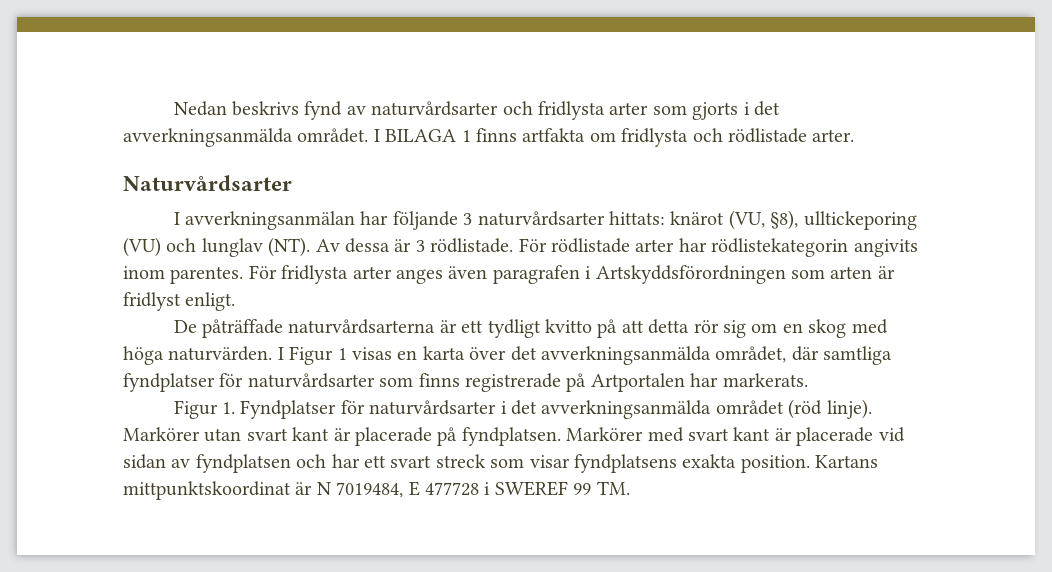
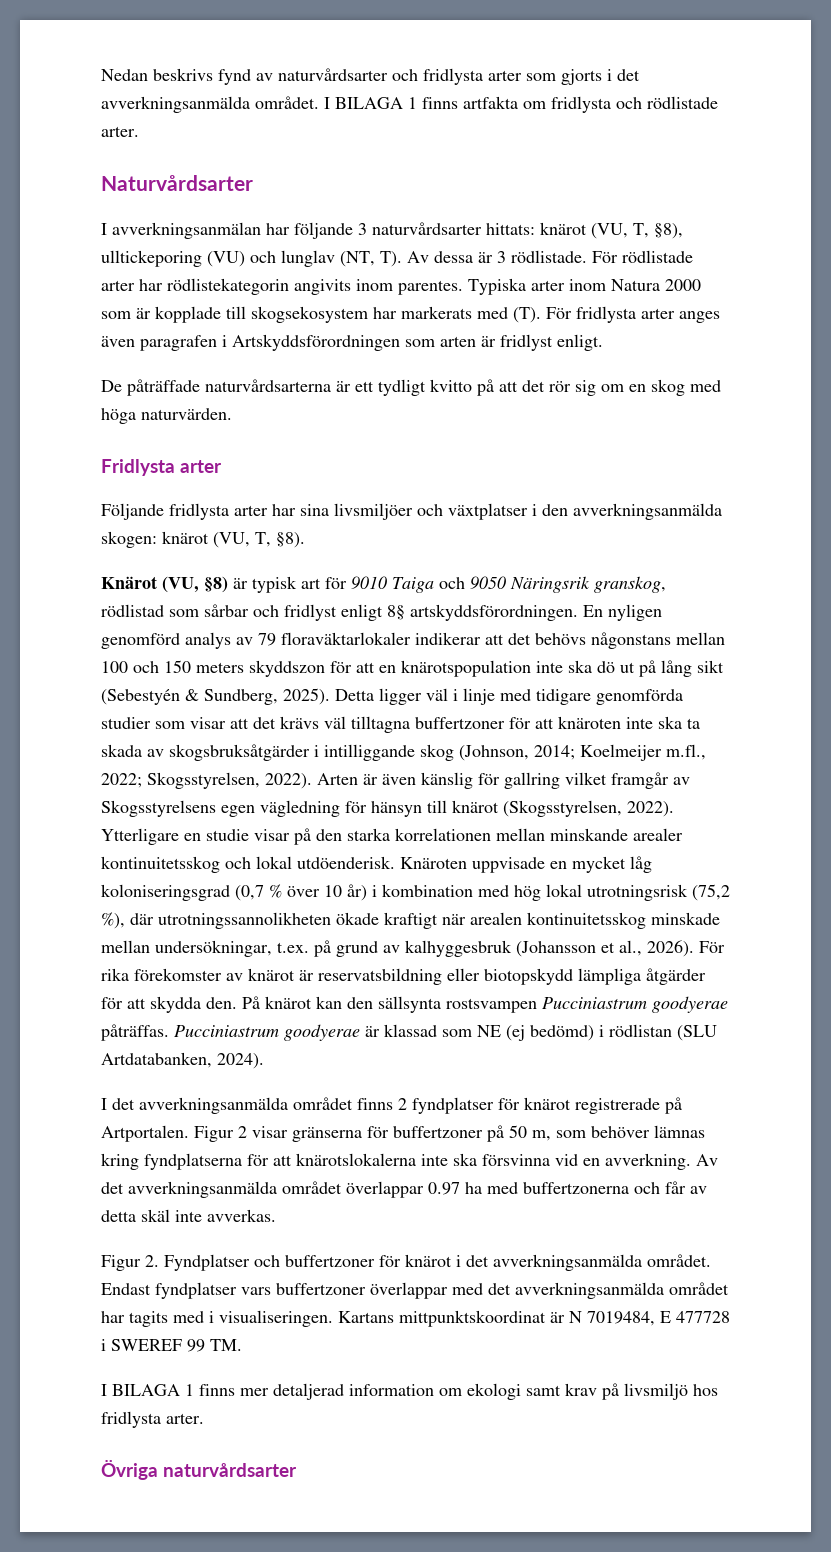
(765, 220) none -> [633,223,649,238] T,
[268,237,311,257] (NT). -> [340,251,402,267] (NT, T).
(244, 275) none -> [468,278,701,295] [101,306,541,323] Typiska arter inom Natura 2000 som är kopplade till skogsekosystem har markerats med (T).
[648,319,690,334] detta -> [522,380,545,392] det
[277,346,893,365] [123,373,808,392] [173,399,872,419] [123,427,905,446] [123,454,810,473] I Figur 1 visas en karta över det avverkningsanmälda området, där samtliga fyndplatser för naturvårdsarter som finns registrerade på Artportalen har markerats. // Figur 1. Fyndplatser för naturvårdsarter i det avverkningsanmälda området (röd linje). Markörer utan svart kant är placerade på fyndplatsen. Markörer med svart kant är placerade vid sidan av fyndplatsen och har ett svart streck som visar fyndplatsens exakta position. -> [101,459,223,476] [101,503,722,520] [101,531,305,548] [101,576,666,593] [101,604,662,621] [101,632,725,649] [101,660,724,677] [101,688,683,705] [101,716,700,733] [101,744,706,761] [101,772,690,789] [101,800,674,817] [101,828,683,845] [101,856,652,873] [101,884,730,901] [101,912,720,929] [101,940,725,957] [101,968,706,985] [101,996,728,1013] [101,1024,717,1041] [101,1052,264,1069] [101,1097,682,1114] [101,1125,705,1142] [101,1153,718,1170] [101,1181,707,1198] [101,1209,276,1222] [101,1254,711,1271] [101,1282,729,1299] [101,1310,333,1327] // Fridlysta arter // Följande fridlysta arter har sina livsmiljöer och växtplatser i den avverkningsanmälda skogen: knärot (VU, T, §8). // Knärot (VU, §8) är typisk art för 9010 Taiga och 9050 Näringsrik granskog, rödlistad som sårbar och fridlyst enligt 8§ artskyddsförordningen. En nyligen genomförd analys av 79 floraväktarlokaler indikerar att det behövs någonstans mellan 100 och 150 meters skyddszon för att en knärotspopulation inte ska dö ut på lång sikt (Sebestyén & Sundberg, 2025). Detta ligger väl i linje med tidigare genomförda studier som visar att det krävs väl tilltagna buffertzoner för att knäroten inte ska ta skada av skogsbruksåtgärder i intilliggande skog (Johnson, 2014; Koelmeijer m.fl., 2022; Skogsstyrelsen, 2022). Arten är även känslig för gallring vilket framgår av Skogsstyrelsens egen vägledning för hänsyn till knärot (Skogsstyrelsen, 2022). Ytterligare en studie visar på den starka korrelationen mellan minskande arealer kontinuitetsskog och lokal utdöenderisk. Knäroten uppvisade en mycket låg koloniseringsgrad (0,7 % över 10 år) i kombination med hög lokal utrotningsrisk (75,2 %), där utrotningssannolikheten ökade kraftigt när arealen kontinuitetsskog minskade mellan undersökningar, t.ex. på grund av kalhyggesbruk (Johansson et al., 2026). För rika förekomster av knärot är reservatsbildning eller biotopskydd lämpliga åtgärder för att skydda den. På knärot kan den sällsynta rostsvampen Pucciniastrum goodyerae påträffas. Pucciniastrum goodyerae är klassad som NE (ej bedömd) i rödlistan (SLU Artdatabanken, 2024). // I det avverkningsanmälda området finns 2 fyndplatser för knärot registrerade på Artportalen. Figur 2 visar gränserna för buffertzoner på 50 m, som behöver lämnas kring fyndplatserna för att knärotslokalerna inte ska försvinna vid en avverkning. Av det avverkningsanmälda området överlappar 0.97 ha med buffertzonerna och får av detta skäl inte avverkas. // Figur 2. Fyndplatser och buffertzoner för knärot i det avverkningsanmälda området. Endast fyndplatser vars buffertzoner överlappar med det avverkningsanmälda området har tagits med i visualiseringen.
(630, 488) none -> [101,1383,718,1400] [101,1411,204,1428] [101,1460,298,1480] // I BILAGA 1 finns mer detaljerad information om ekologi samt krav på livsmiljö hos fridlysta arter. // Övriga naturvårdsarter

